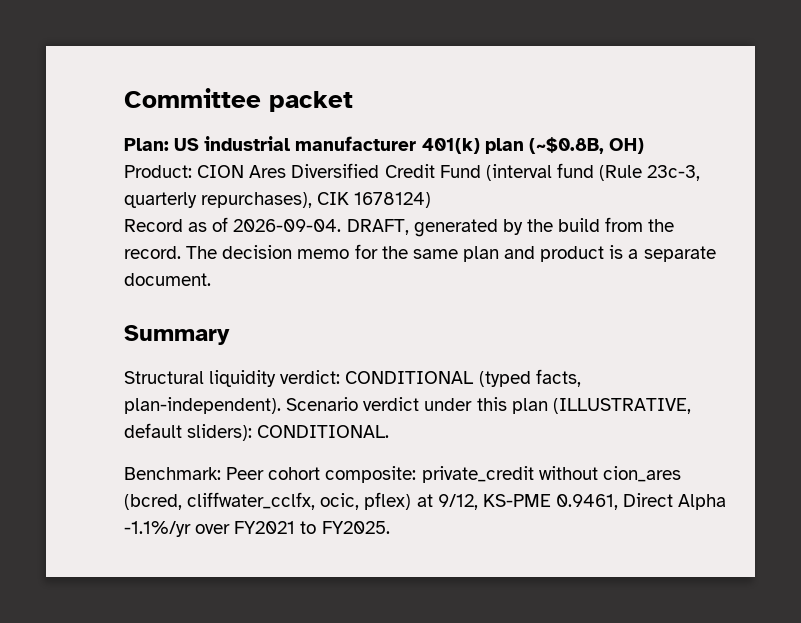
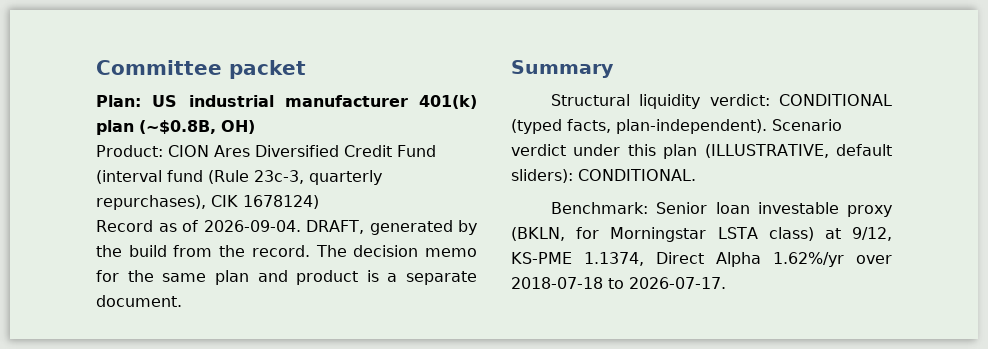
[226,466,681,483] [124,492,412,510] Peer cohort composite: private_credit without cion_ares (bcred, cliffwater_cclfx, ocic, pflex) -> [656,202,892,217] [511,227,814,242] Senior loan investable proxy (BKLN, for Morningstar LSTA class)
[555,494,618,510] 0.9461, -> [584,252,644,266] 1.1374,
[124,521,390,537] -1.1%/yr over FY2021 to FY2025. -> [773,252,892,267] [511,277,726,289] 1.62%/yr over 2018-07-18 to 2026-07-17.

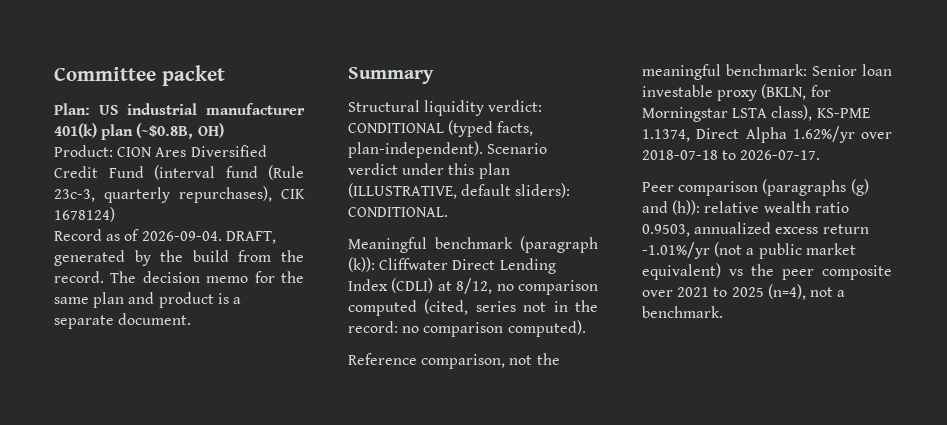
[551,202,649,214] Benchmark: -> [348,236,598,253] [348,257,556,274] [348,278,598,295] [348,299,598,316] [348,320,586,337] [348,353,560,369] [642,64,807,80] Meaningful benchmark (paragraph (k)): Cliffwater Direct Lending Index (CDLI) at 8/12, no comparison computed (cited, series not in the record: no comparison computed). // Reference comparison, not the meaningful benchmark:
[768,227,892,241] class) at 9/12, -> [771,105,813,121] class),
(726, 283) none -> [642,179,869,196] [642,200,849,215] [642,222,869,237] [642,242,856,259] [642,263,892,280] [642,284,846,300] [642,306,723,318] // Peer comparison (paragraphs (g) and (h)): relative wealth ratio 0.9503, annualized excess return -1.01%/yr (not a public market equivalent) vs the peer composite over 2021 to 2025 (n=4), not a benchmark.

